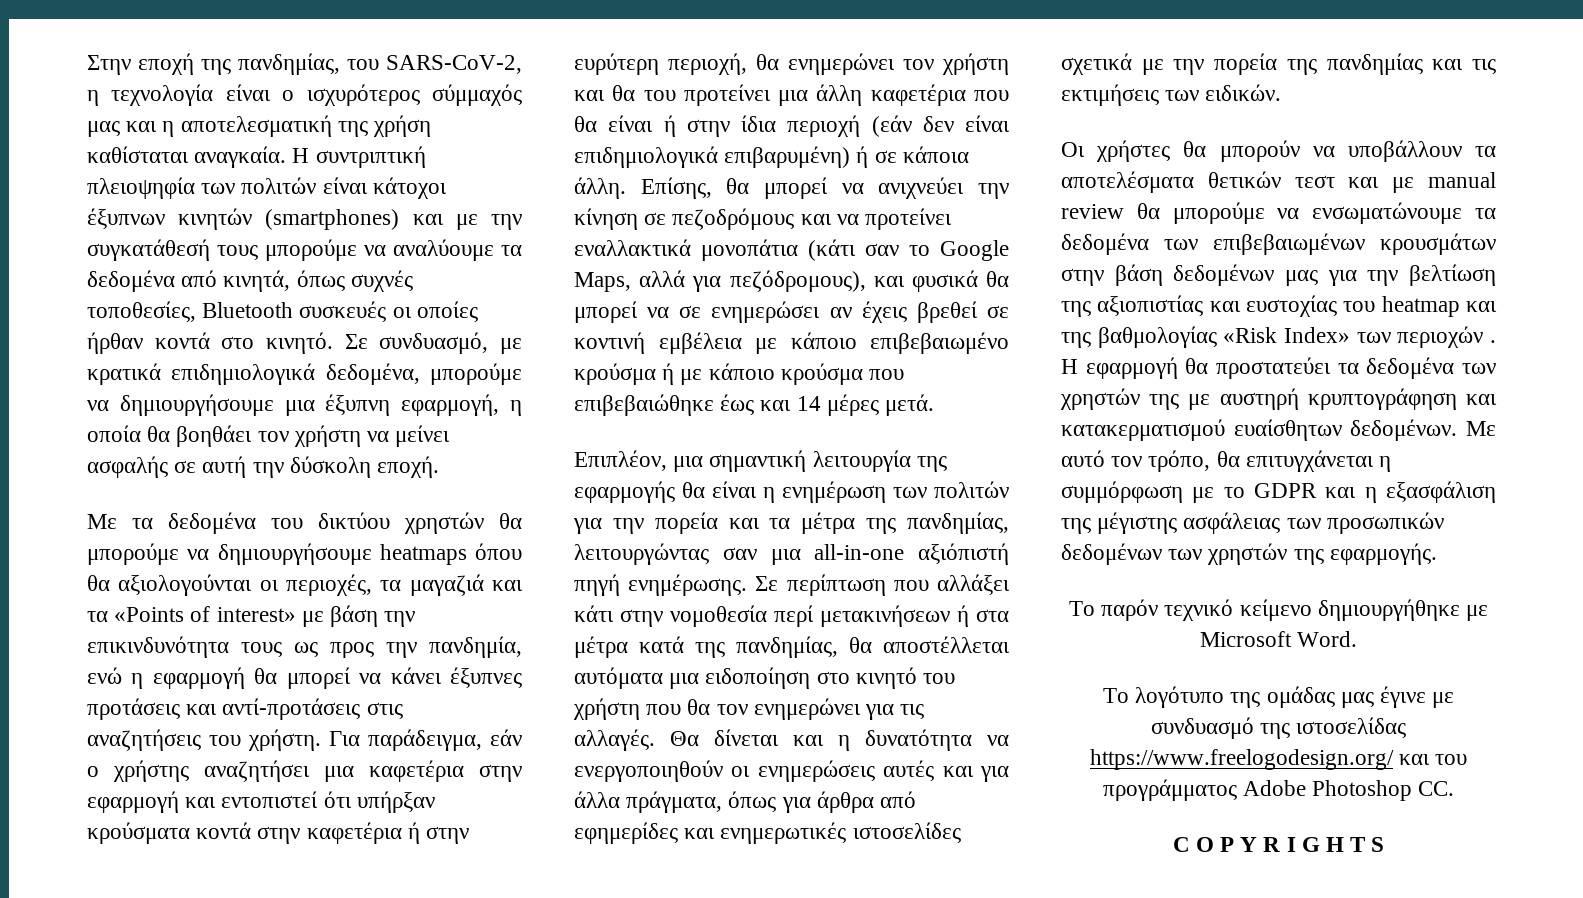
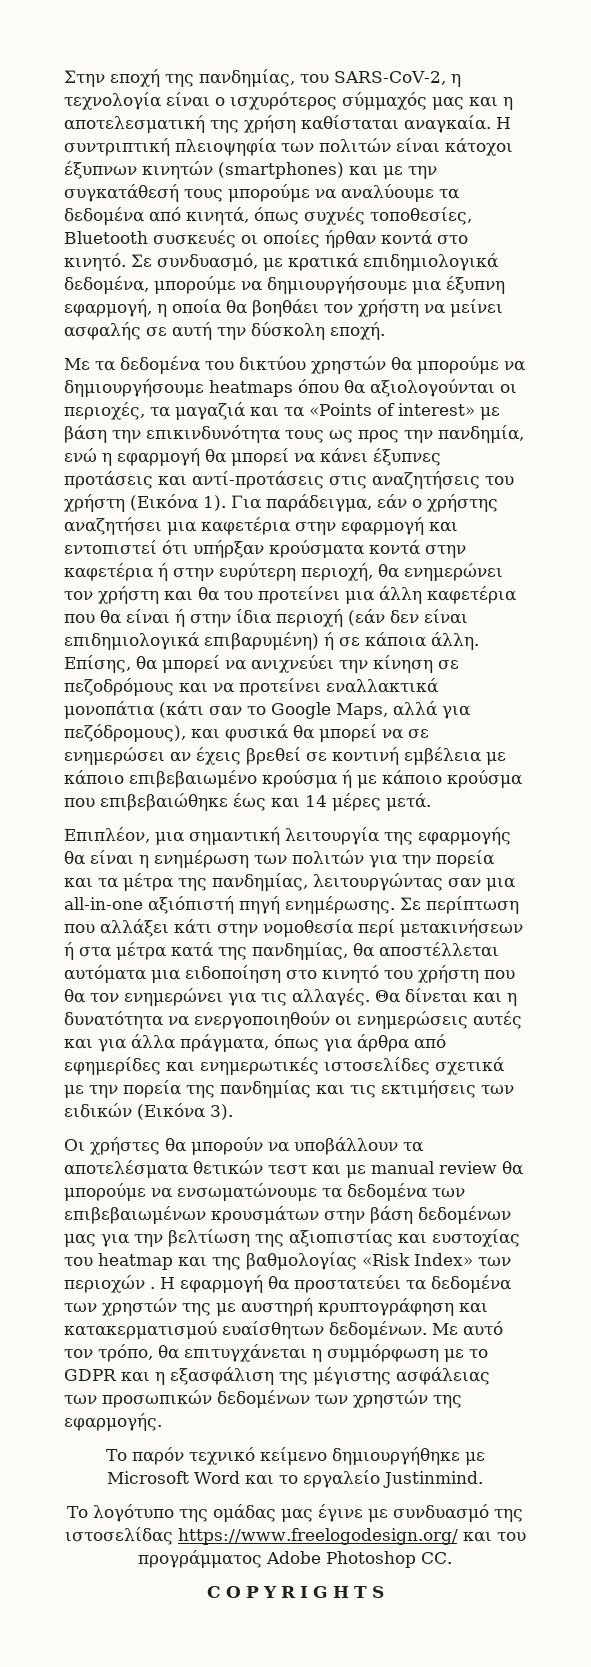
[248,729,321,751] χρήστη. -> [64,494,226,512] χρήστη (Εικόνα 1).
[1205,84,1282,101] ειδικών. -> [64,1103,233,1120] ειδικών (Εικόνα 3).
[1297,631,1358,647] Word. -> [194,1470,483,1488] Word και το εργαλείο Justinmind.

